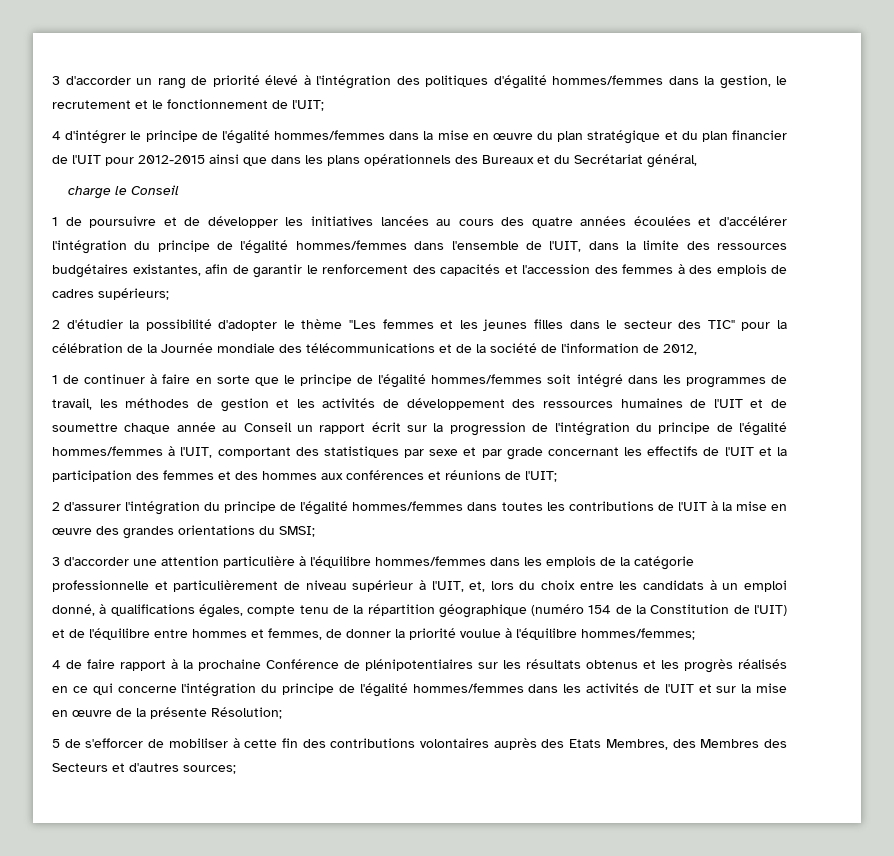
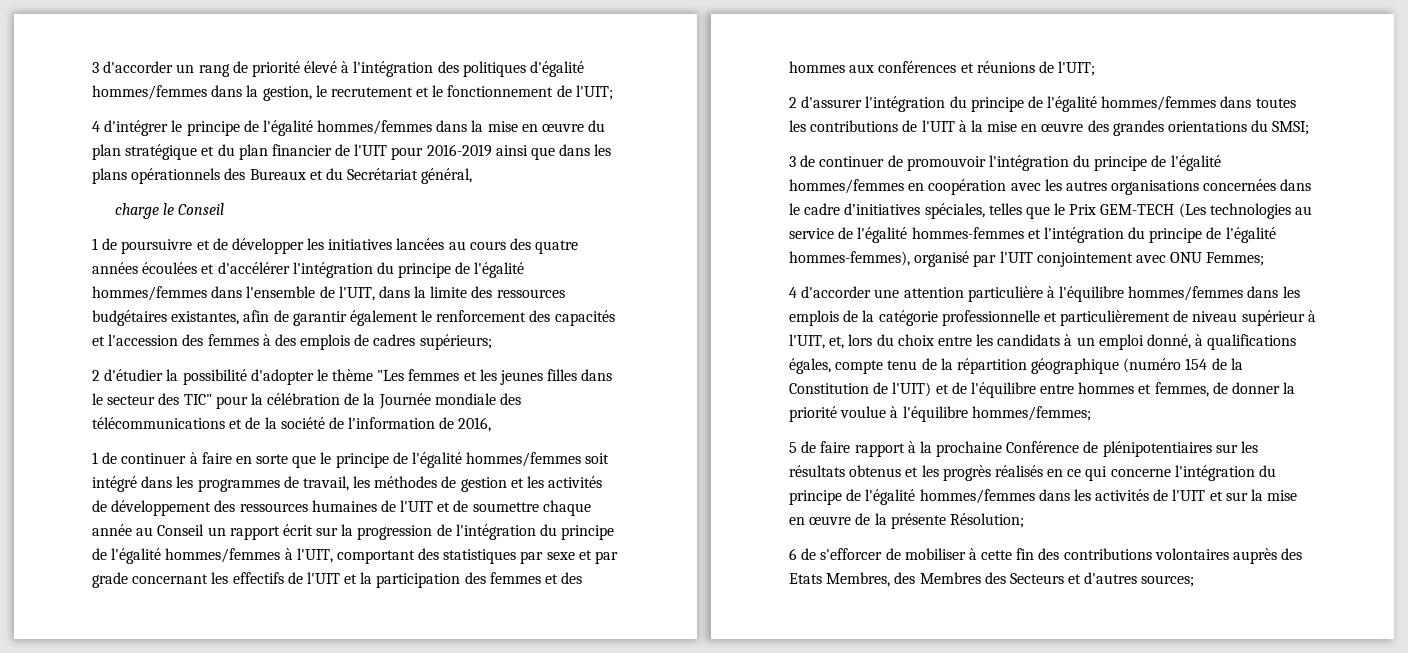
[138,155,205,164] 2012-2015 -> [426,144,492,157] 2016-2019
(302, 271) none -> [349,310,418,326] également
[663,344,697,355] 2012, -> [458,417,492,432] 2016,
(60, 561) none -> [800,155,1221,171] [789,179,1312,195] [789,203,1313,219] [789,227,1276,243] [789,251,1265,267] [789,287,797,298] de continuer de promouvoir l'intégration du principe de l'égalité hommes/femmes en coopération avec les autres organisations concernées dans le cadre d’initiatives spéciales, telles que le Prix GEM-TECH (Les technologies au service de l'égalité hommes-femmes et l'intégration du principe de l'égalité hommes-femmes), organisé par l'UIT conjointement avec ONU Femmes; // 4
[52,660,61,669] 4 -> [789,442,797,453] 5
[52,739,60,748] 5 -> [789,548,797,560] 6

